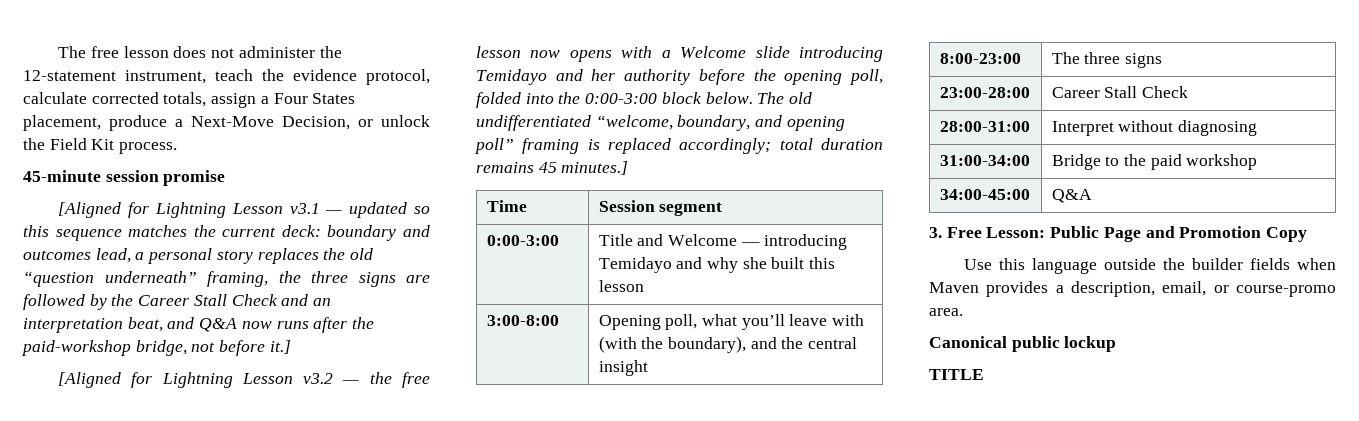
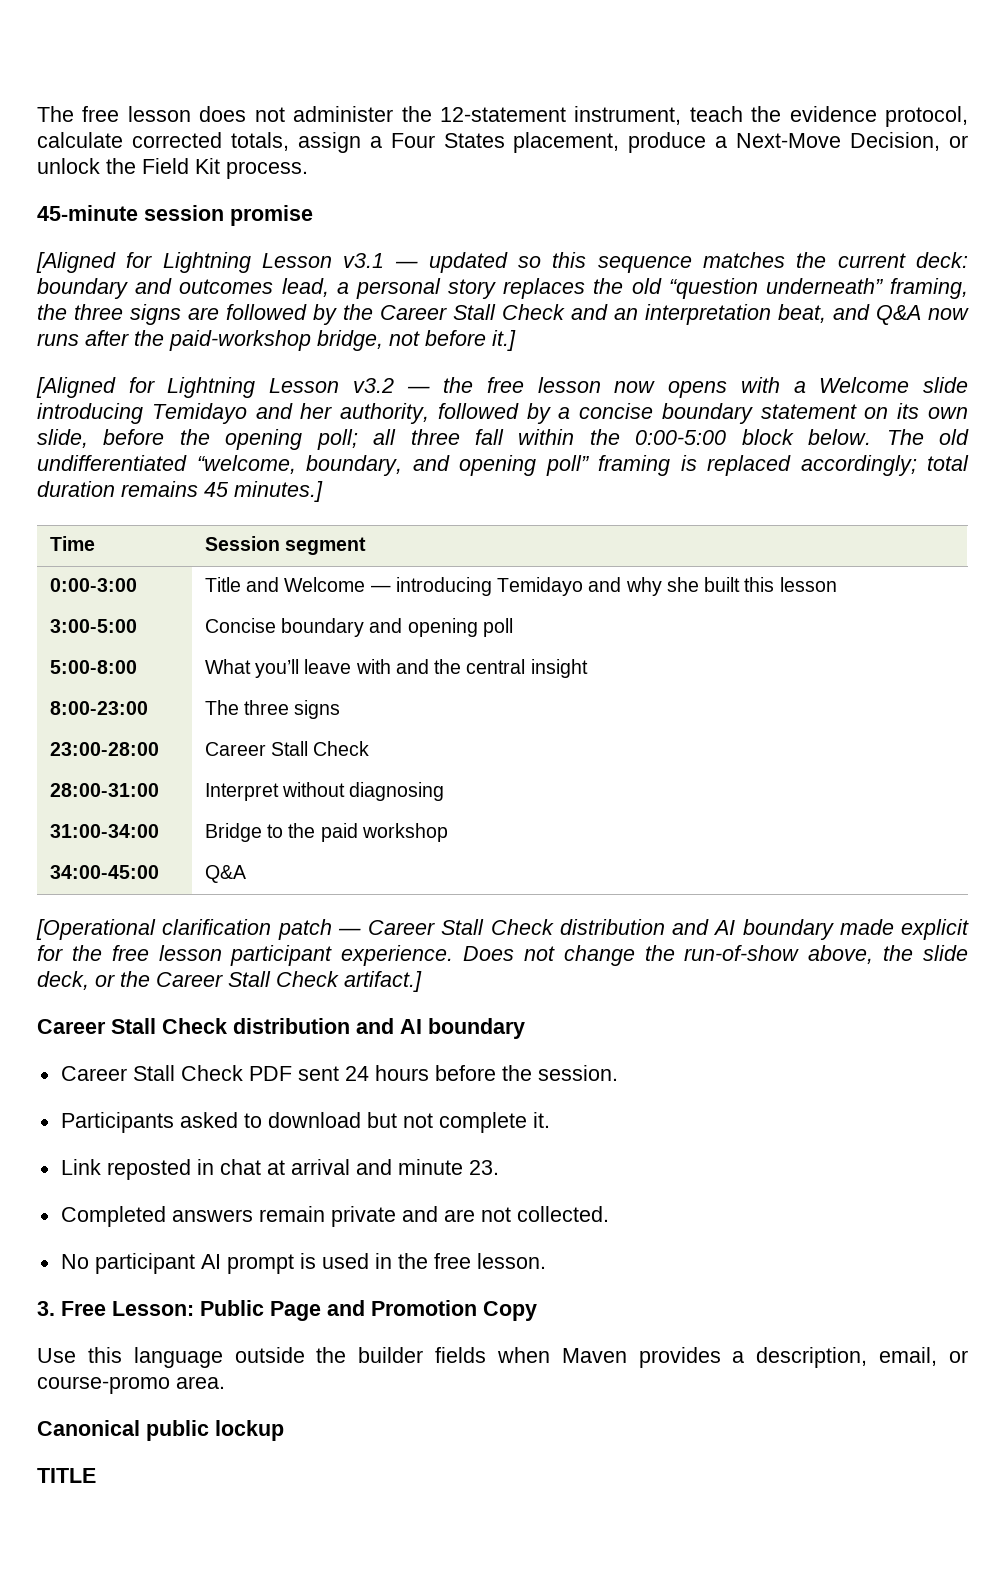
[624,69,883,85] [476,92,658,108] authority before the opening poll, folded into the 0:00-3:00 -> [340,403,968,424] [37,429,727,450] authority, followed by a concise boundary statement on its own slide, before the opening poll; all three fall within the 0:00-5:00
[486,315,559,326] [598,314,865,330] [598,336,747,353] 3:00-8:00 | Opening poll, what you’ll leave with (with the boundary), -> [49,619,137,633] [204,618,513,637] [49,660,137,674] [204,659,391,678] 3:00-5:00 | Concise boundary and opening poll // 5:00-8:00 | What you’ll leave with
(1092, 196) none -> [36,919,969,940] [37,945,968,966] [37,971,422,992] [37,1018,525,1039] [60,1065,618,1081] [60,1112,550,1133] [60,1159,499,1180] [60,1206,609,1227] [60,1253,546,1274] // [Operational clarification patch — Career Stall Check distribution and AI boundary made explicit for the free lesson participant experience. Does not change the run-of-show above, the slide deck, or the Career Stall Check artifact.] // Career Stall Check distribution and AI boundary // Career Stall Check PDF sent 24 hours before the session. // Participants asked to download but not complete it. // Link reposted in chat at arrival and minute 23. // Completed answers remain private and are not collected. // No participant AI prompt is used in the free lesson.

